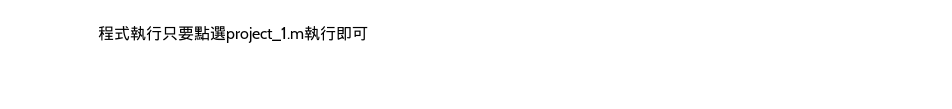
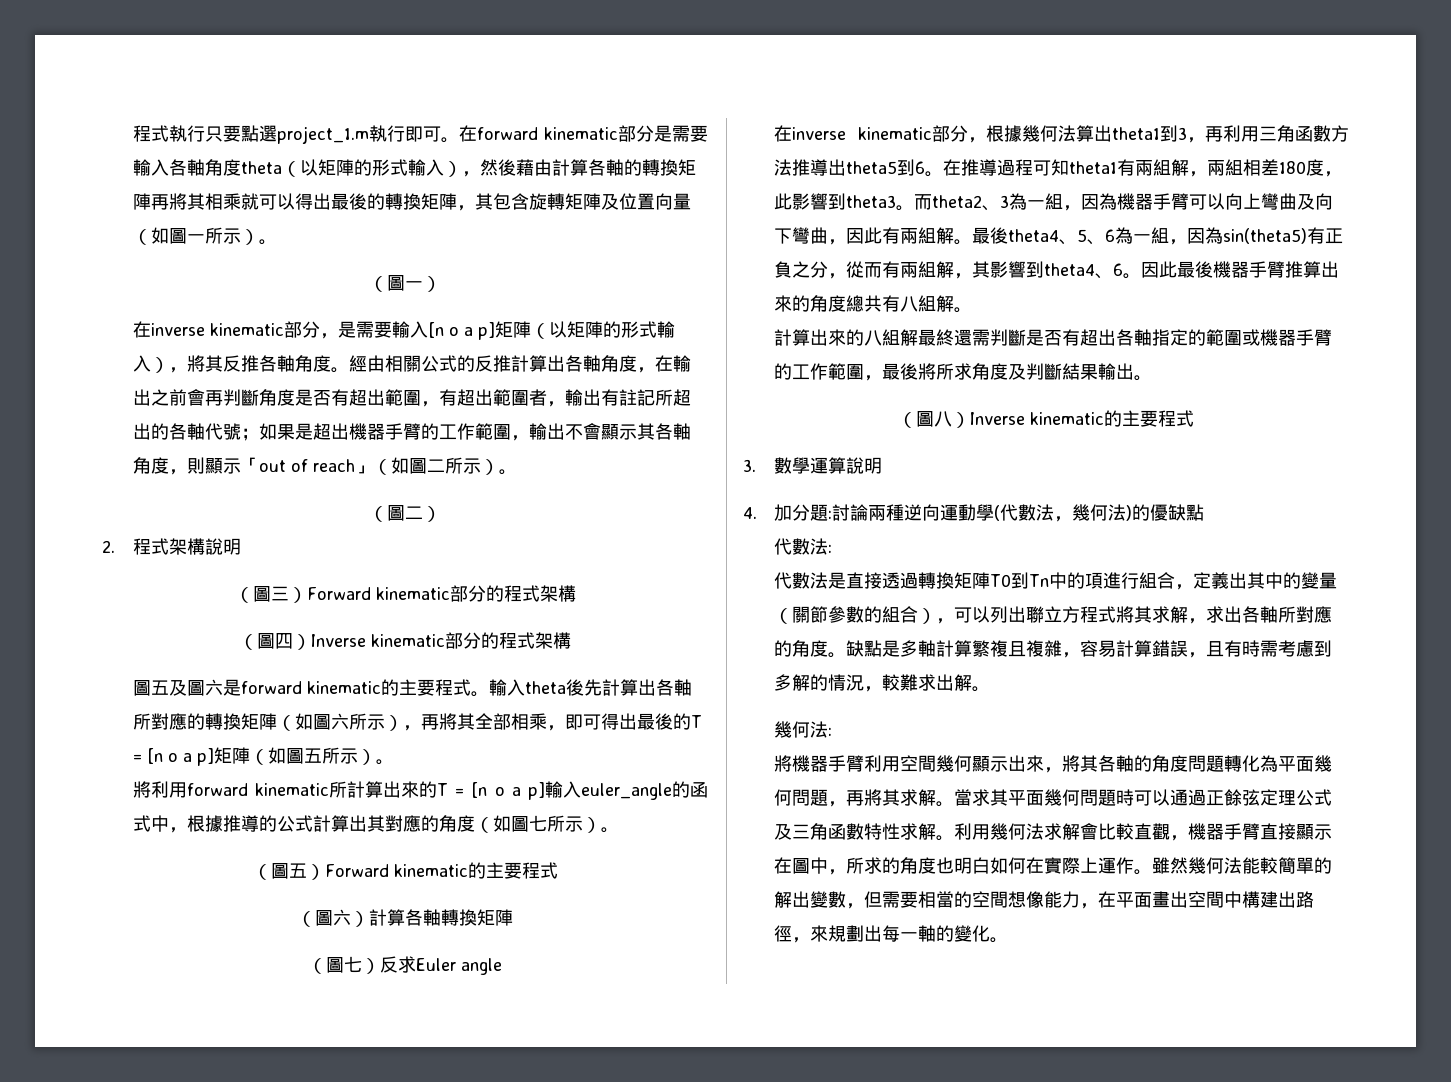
(368, 33) none -> [440,125,708,143] [132,159,696,177] [132,193,691,211] [132,227,277,245] [369,275,441,292] [132,321,675,340] [132,355,691,373] [132,389,691,407] [132,423,691,441] [132,457,517,475] [369,505,441,522] [102,538,241,555] [234,585,576,603] [239,632,571,650] [132,679,692,697] [132,713,702,731] [132,747,394,766] [132,781,708,800] [132,815,619,833] [252,862,558,880] [297,909,513,927] [308,956,502,975] [773,125,1349,143] [773,159,1342,177] [773,193,1333,211] [773,227,1343,245] [773,261,1339,279] [773,295,972,313] [773,329,1332,346] [773,363,1152,381] [898,410,1194,428] [743,457,882,474] [743,504,1204,522] [773,538,832,555] [773,572,1337,590] [773,606,1332,624] [773,640,1332,658] [773,674,990,692] [773,721,832,738] [773,755,1332,773] [773,789,1332,807] [773,823,1332,841] [773,857,1332,875] [773,891,1314,909] [773,925,1008,943] 。在forward kinematic部分是需要輸入各軸角度theta（以矩陣的形式輸入），然後藉由計算各軸的轉換矩陣再將其相乘就可以得出最後的轉換矩陣，其包含旋轉矩陣及位置向量（如圖一所示）。 // （圖一） // 在inverse kinematic部分，是需要輸入[n o a p]矩陣（以矩陣的形式輸入），將其反推各軸角度。經由相關公式的反推計算出各軸角度，在輸出之前會再判斷角度是否有超出範圍，有超出範圍者，輸出有註記所超出的各軸代號；如果是超出機器手臂的工作範圍，輸出不會顯示其各軸角度，則顯示「out of reach」（如圖二所示）。 // （圖二） // 2.程式架構說明 // （圖三）Forward kinematic部分的程式架構 // （圖四）Inverse kinematic部分的程式架構 // 圖五及圖六是forward kinematic的主要程式。輸入theta後先計算出各軸所對應的轉換矩陣（如圖六所示），再將其全部相乘，即可得出最後的T = [n o a p]矩陣（如圖五所示）。 // 將利用forward kinematic所計算出來的T = [n o a p]輸入euler_angle的函式中，根據推導的公式計算出其對應的角度（如圖七所示）。 // （圖五）Forward kinematic的主要程式 // （圖六）計算各軸轉換矩陣 // （圖七）反求Euler angle // 在inverse kinematic部分，根據幾何法算出theta1到3，再利用三角函數方法推導出theta5到6。在推導過程可知theta1有兩組解，兩組相差180度，此影響到theta3。而theta2、3為一組，因為機器手臂可以向上彎曲及向下彎曲，因此有兩組解。最後theta4、5、6為一組，因為sin(theta5)有正負之分，從而有兩組解，其影響到theta4、6。因此最後機器手臂推算出來的角度總共有八組解。 // 計算出來的八組解最終還需判斷是否有超出各軸指定的範圍或機器手臂的工作範圍，最後將所求角度及判斷結果輸出。 // （圖八）Inverse kinematic的主要程式 // 3.數學運算說明 // 4.加分題:討論兩種逆向運動學(代數法，幾何法)的優缺點 // 代數法: // 代數法是直接透過轉換矩陣T0到Tn中的項進行組合，定義出其中的變量（關節參數的組合），可以列出聯立方程式將其求解，求出各軸所對應的角度。缺點是多軸計算繁複且複雜，容易計算錯誤，且有時需考慮到多解的情況，較難求出解。 // 幾何法: // 將機器手臂利用空間幾何顯示出來，將其各軸的角度問題轉化為平面幾何問題，再將其求解。當求其平面幾何問題時可以通過正餘弦定理公式及三角函數特性求解。利用幾何法求解會比較直觀，機器手臂直接顯示在圖中，所求的角度也明白如何在實際上運作。雖然幾何法能較簡單的解出變數，但需要相當的空間想像能力，在平面畫出空間中構建出路徑，來規劃出每一軸的變化。

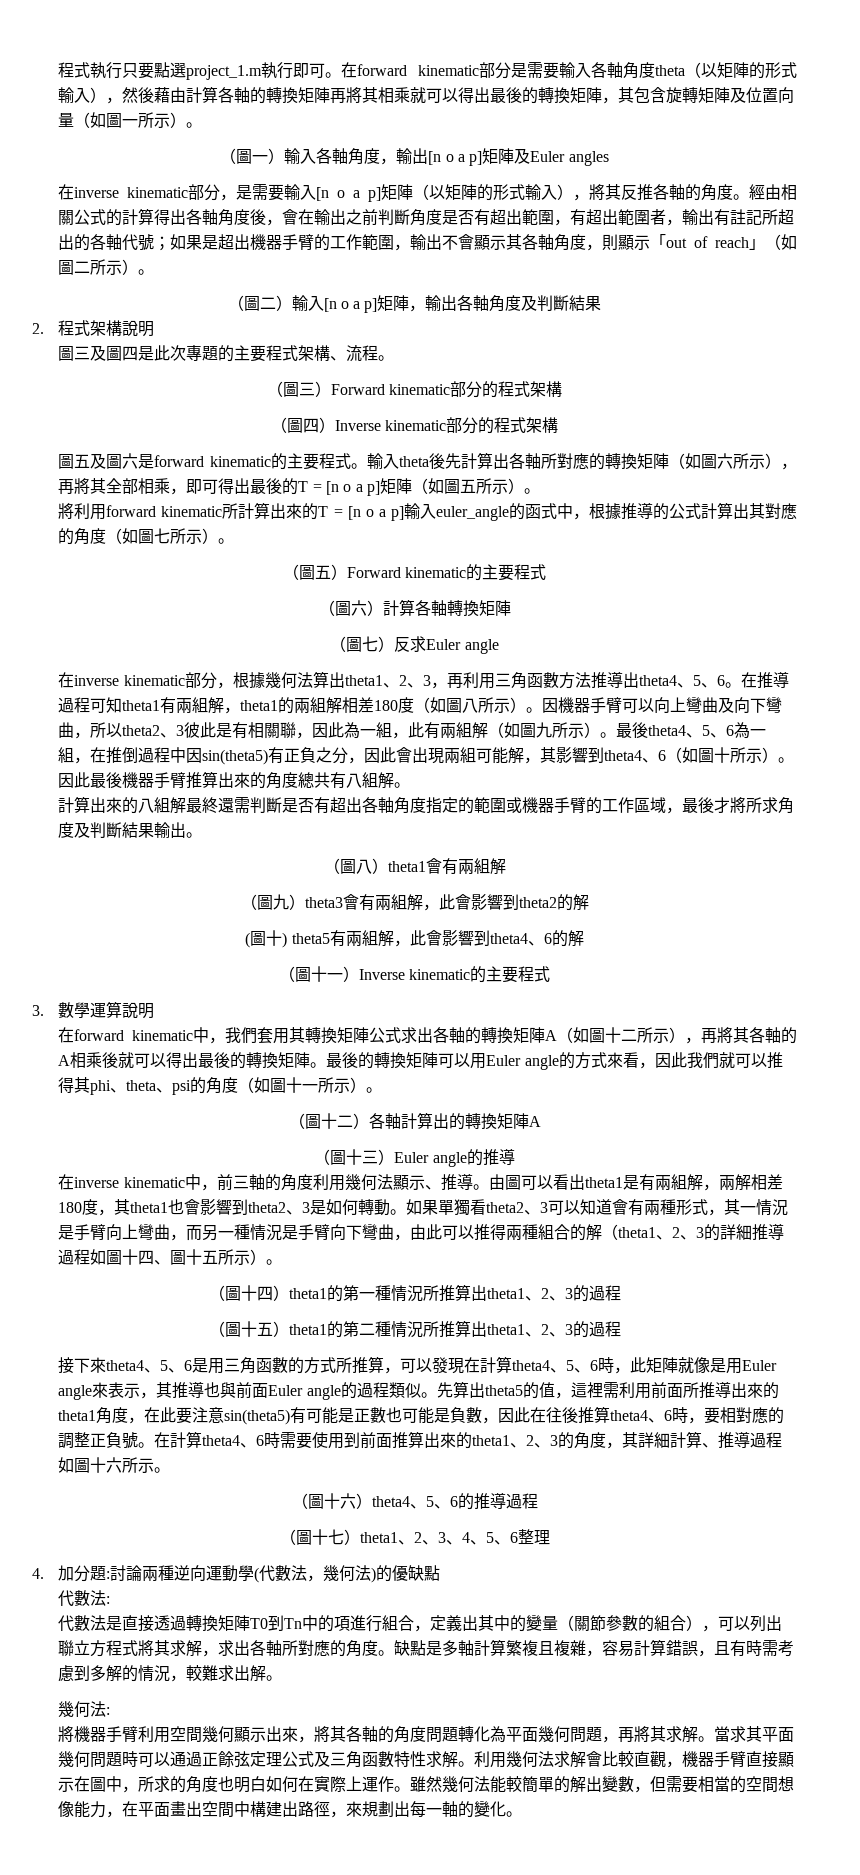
(441, 284) none -> [284,148,609,166] 輸入各軸角度，輸出[n o a p]矩陣及Euler angles
(295, 363) none -> [685,184,701,201] 的
[474,355,655,373] 反推計算出各軸角度， -> [122,208,299,226] 計算得出各軸角度後，會
[186,389,223,406] 會再 -> (379, 217) none
[102,538,241,555] // 2.程式架構說明 -> [291,295,602,313] [32,320,155,337] [58,345,395,362] 輸入[n o a p]矩陣，輸出各軸角度及判斷結果 // 2.程式架構說明 // 圖三及圖四是此次專題的主要程式架構、流程。
[1160,125,1178,142] 到 -> [382,675,423,688] 、2、
[845,159,915,176] theta5到 -> [638,675,717,688] theta4、5、
[1206,159,1342,177] [773,193,1117,211] 兩組相差180度，此影響到theta3。而theta2、3為一組，因為 -> [240,697,559,714] theta1的兩組解相差180度（如圖八所示）。因
[845,227,954,244] 因此有兩組解 -> [90,722,601,739] 所以theta2、3彼此是有相關聯，因此為一組，此有兩組解（如圖九所示）
[1186,227,1223,244] 因為 -> [90,747,203,764] 在推倒過程中因
[845,261,936,278] 從而有兩組 -> [364,747,509,764] 因此會出現兩組可能
(1123, 269) none -> [666,747,779,763] （如圖十所示）
(1152, 337) none -> [394,797,427,814] 角度
[827,363,918,381] 範圍，最後 -> [634,797,731,814] 區域，最後才
(970, 420) none -> [387,858,506,875] [240,894,589,911] [245,930,584,948] [278,966,359,982] theta1會有兩組解 // （圖九）theta3會有兩組解，此會影響到theta2的解 // (圖十) theta5有兩組解，此會影響到theta4、6的解 // （圖十一）
(882, 465) none -> [58,1027,798,1044] [58,1052,783,1070] [58,1077,383,1095] [288,1112,541,1130] [314,1148,515,1167] [58,1173,783,1191] [58,1199,789,1216] [58,1223,785,1241] [58,1249,283,1265] [208,1284,621,1302] [208,1320,621,1338] [58,1356,778,1374] [58,1381,779,1400] [58,1406,785,1425] [58,1431,783,1449] [58,1457,171,1473] [291,1492,538,1510] [279,1529,550,1545] // 在forward kinematic中，我們套用其轉換矩陣公式求出各軸的轉換矩陣A（如圖十二所示），再將其各軸的A相乘後就可以得出最後的轉換矩陣。最後的轉換矩陣可以用Euler angle的方式來看，因此我們就可以推得其phi、theta、psi的角度（如圖十一所示）。 // （圖十二）各軸計算出的轉換矩陣A // （圖十三）Euler angle的推導 // 在inverse kinematic中，前三軸的角度利用幾何法顯示、推導。由圖可以看出theta1是有兩組解，兩解相差180度，其theta1也會影響到theta2、3是如何轉動。如果單獨看theta2、3可以知道會有兩種形式，其一情況是手臂向上彎曲，而另一種情況是手臂向下彎曲，由此可以推得兩種組合的解（theta1、2、3的詳細推導過程如圖十四、圖十五所示）。 // （圖十四）theta1的第一種情況所推算出theta1、2、3的過程 // （圖十五）theta1的第二種情況所推算出theta1、2、3的過程 // 接下來theta4、5、6是用三角函數的方式所推算，可以發現在計算theta4、5、6時，此矩陣就像是用Euler angle來表示，其推導也與前面Euler angle的過程類似。先算出theta5的值，這裡需利用前面所推導出來的theta1角度，在此要注意sin(theta5)有可能是正數也可能是負數，因此在往後推算theta4、6時，要相對應的調整正負號。在計算theta4、6時需要使用到前面推算出來的theta1、2、3的角度，其詳細計算、推導過程如圖十六所示。 // （圖十六）theta4、5、6的推導過程 // （圖十七）theta1、2、3、4、5、6整理

